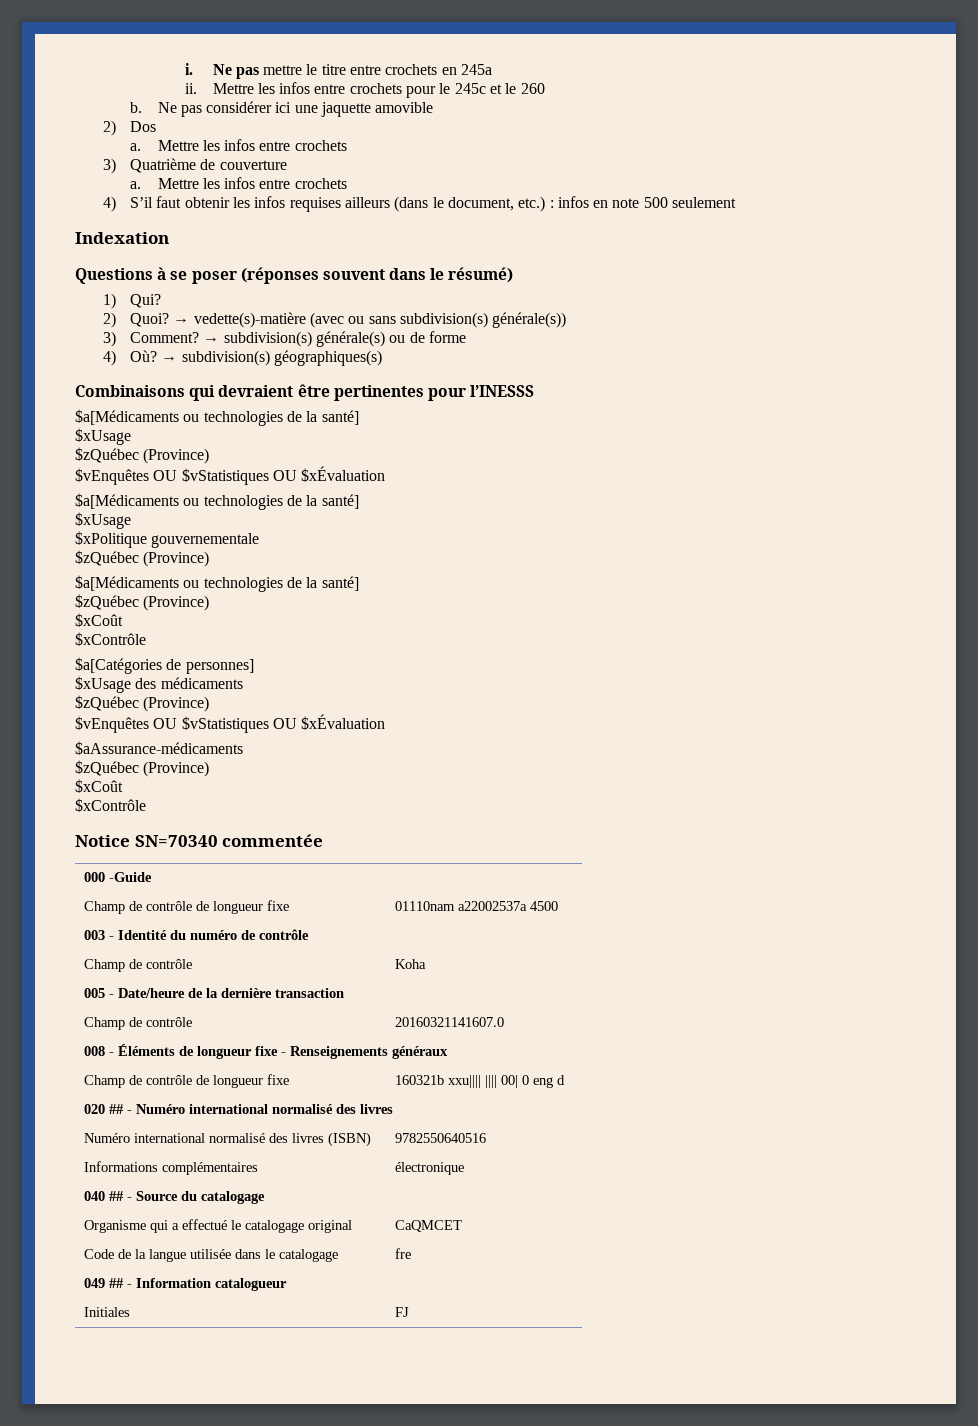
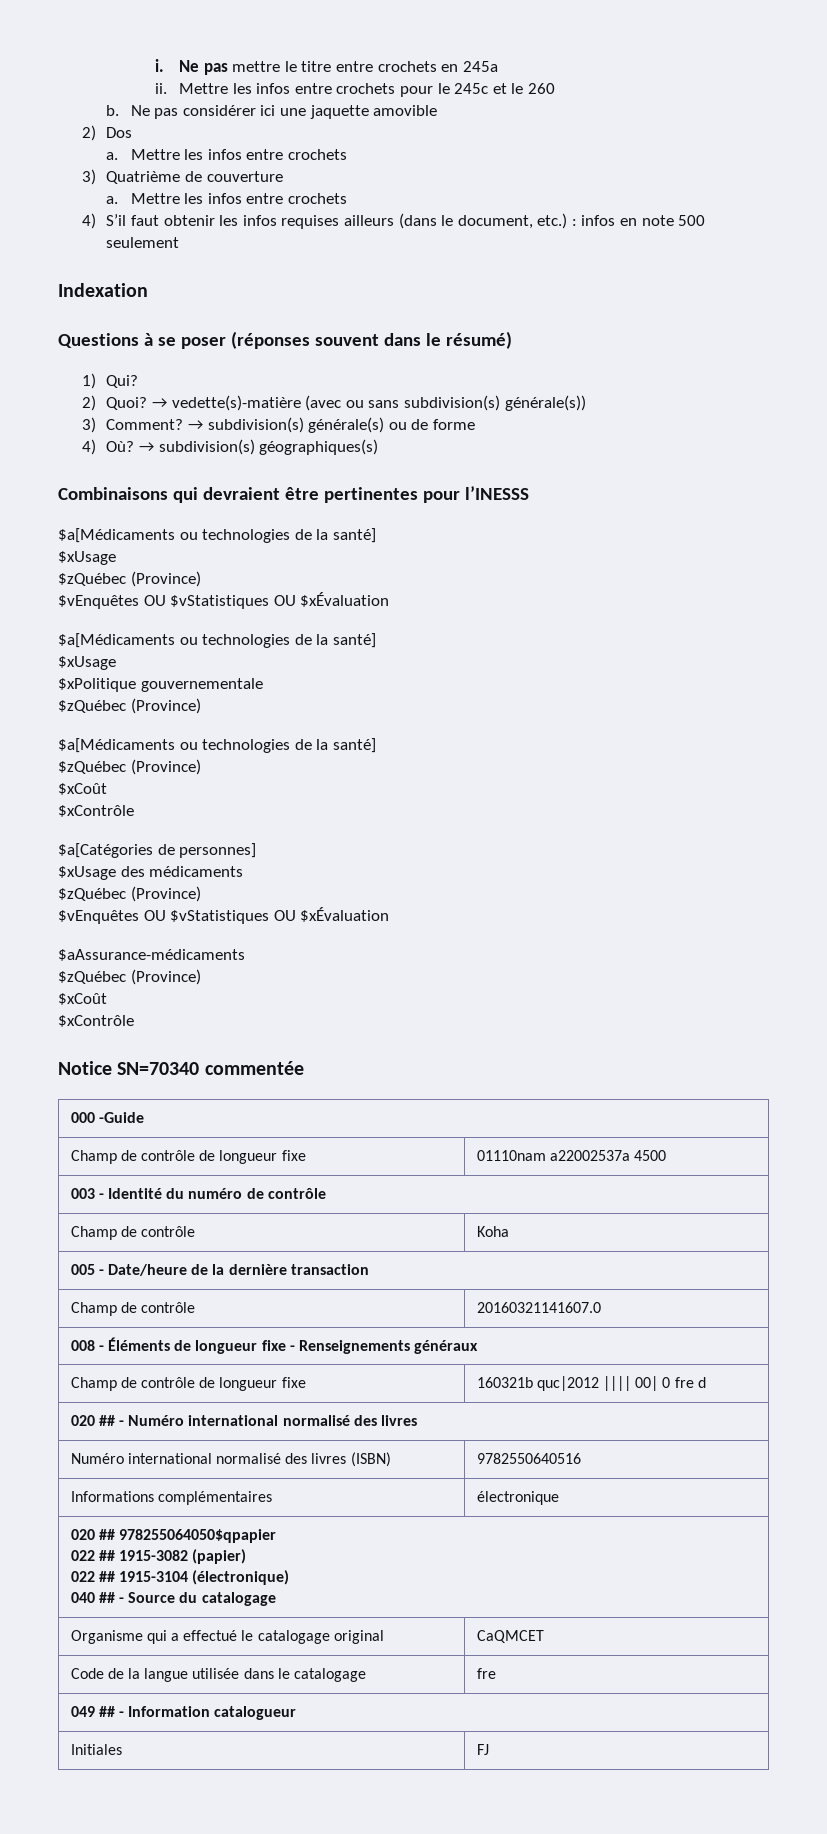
[448,1075,482,1088] xxu|||| -> [536,1376,599,1391] quc|2012
[533,1077,554,1088] eng -> [674,1377,694,1388] fre
(465, 1168) none -> [70,1529,277,1543] [70,1549,247,1564] [70,1570,290,1585] 020 ## 978255064050$qpapier // 022 ## 1915-3082 (papier) // 022 ## 1915-3104 (électronique) //

